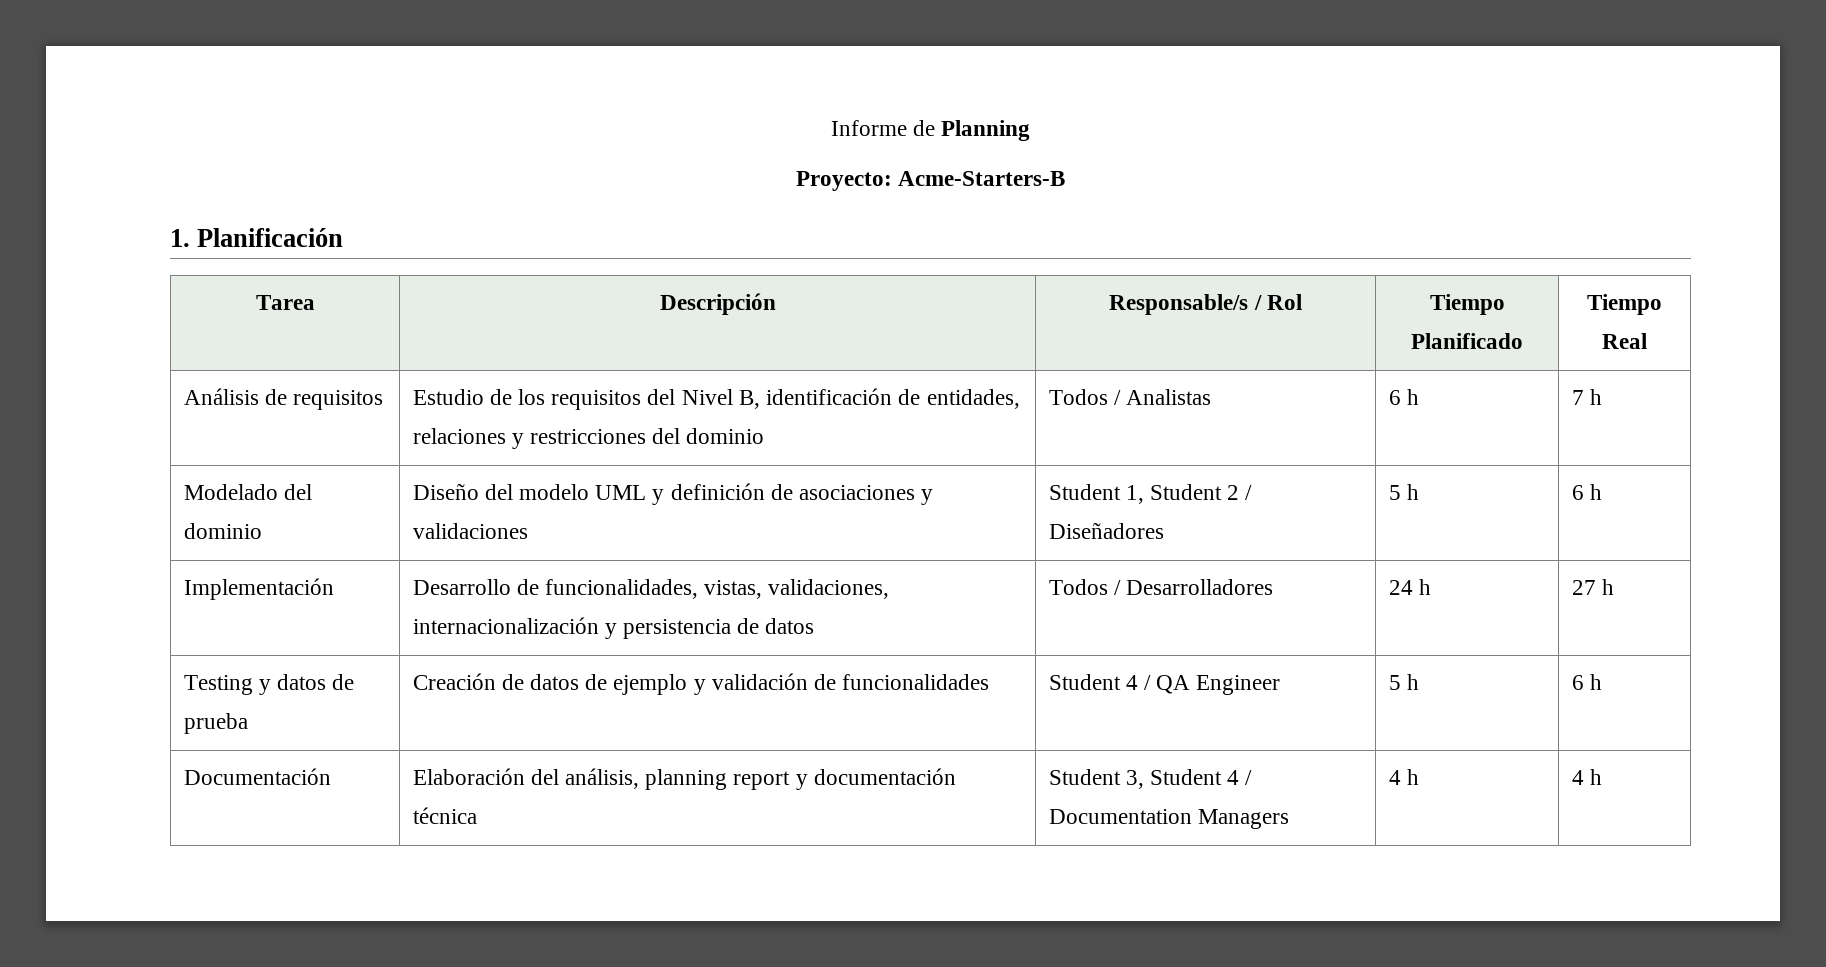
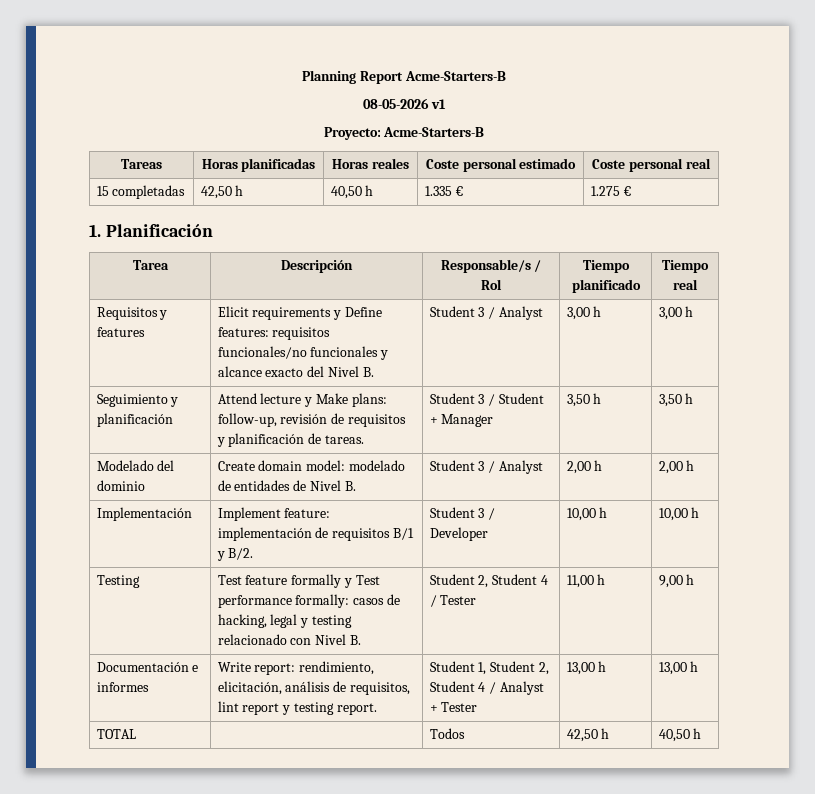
[830,120,935,136] Informe de -> (302, 77) none
[795,171,1066,191] // Proyecto: Acme-Starters-B -> [360,71,506,84] [362,98,447,109] [323,127,485,140] [121,159,162,169] [201,158,316,172] [332,158,409,169] [425,158,577,172] [592,158,711,172] [96,185,186,199] [200,185,244,199] [330,185,374,199] [424,186,465,196] [590,186,633,196] Report Acme-Starters-B // 08-05-2026 v1 // Proyecto: Acme-Starters-B // Tareas | Horas planificadas | Horas reales | Coste personal estimado | Coste personal real // 15 completadas | 42,50 h | 40,50 h | 1.335 € | 1.275 €
[1411,333,1523,349] [1587,294,1662,315] [1602,333,1647,349] [183,388,384,410] [412,388,1020,410] [412,428,765,449] [1048,389,1212,405] [1388,389,1419,405] [1571,390,1584,405] Planificado | Tiempo Real // Análisis de requisitos | Estudio de los requisitos del Nivel B, identificación de entidades, relaciones y restricciones del dominio | Todos / Analistas | 6 h | 7 -> [571,279,641,293] [662,260,709,273] [673,279,698,290] [96,307,168,320] [96,327,145,337] [217,306,382,320] [217,327,331,340] [217,346,389,360] [217,366,374,377] [429,306,543,320] [566,306,602,320] [658,306,694,320] [96,394,179,407] [96,413,173,427] [217,393,387,407] [217,413,406,427] [216,433,364,447] [429,393,544,406] [429,414,494,427] [566,393,602,407] [658,394,682,407] planificado | Tiempo real // Requisitos y features | Elicit requirements y Define features: requisitos funcionales/no funcionales y alcance exacto del Nivel B. | Student 3 / Analyst | 3,00 h | 3,00 h // Seguimiento y planificación | Attend lecture y Make plans: follow-up, revisión de requisitos y planificación de tareas. | Student 3 / Student + Manager | 3,50 h | 3,50
[412,483,934,505] [412,523,528,539] [1048,484,1253,504] [1048,522,1164,539] [1388,484,1419,500] [1571,484,1602,500] [183,578,334,600] [412,579,890,599] [412,617,815,639] [1048,579,1274,595] [1388,579,1431,595] [1571,579,1614,595] [183,674,355,695] [183,713,248,734] [412,673,990,695] [1048,674,1281,695] [1388,674,1419,690] [1571,674,1602,690] [183,768,331,785] [412,768,956,790] [412,807,477,824] [1048,769,1253,789] [1048,809,1289,829] [1388,769,1419,785] [1571,770,1584,785] Diseño del modelo UML y definición de asociaciones y validaciones | Student 1, Student 2 / Diseñadores | 5 h | 6 h // Implementación | Desarrollo de funcionalidades, vistas, validaciones, internacionalización y persistencia de datos | Todos / Desarrolladores | 24 h | 27 h // Testing y datos de prueba | Creación de datos de ejemplo y validación de funcionalidades | Student 4 / QA Engineer | 5 h | 6 h // Documentación | Elaboración del análisis, planning report y documentación técnica | Student 3, Student 4 / Documentation Managers | 4 h | 4 -> [217,460,405,471] [217,480,356,491] [429,460,543,474] [566,460,603,474] [658,460,695,474] [96,507,192,521] [217,507,331,521] [217,527,414,541] [216,548,254,561] [429,507,496,520] [429,527,488,541] [566,507,608,521] [658,507,700,521] [96,575,140,588] [217,574,380,588] [217,594,400,608] [217,614,352,628] [217,634,361,645] [429,574,548,588] [429,595,477,607] [566,574,606,588] [658,574,695,588] [96,662,199,672] [96,682,149,692] [217,661,375,675] [217,681,410,695] [217,701,377,715] [429,661,549,675] [429,681,544,695] [429,702,478,712] [566,661,607,675] [658,661,699,675] [96,729,136,739] [429,728,465,739] [566,728,610,742] [658,729,690,742] Create domain model: modelado de entidades de Nivel B. | Student 3 / Analyst | 2,00 h | 2,00 h // Implementación | Implement feature: implementación de requisitos B/1 y B/2. | Student 3 / Developer | 10,00 h | 10,00 h // Testing | Test feature formally y Test performance formally: casos de hacking, legal y testing relacionado con Nivel B. | Student 2, Student 4 / Tester | 11,00 h | 9,00 h // Documentación e informes | Write report: rendimiento, elicitación, análisis de requisitos, lint report y testing report. | Student 1, Student 2, Student 4 / Analyst + Tester | 13,00 h | 13,00 h // TOTAL | | Todos | 42,50 h | 40,50

